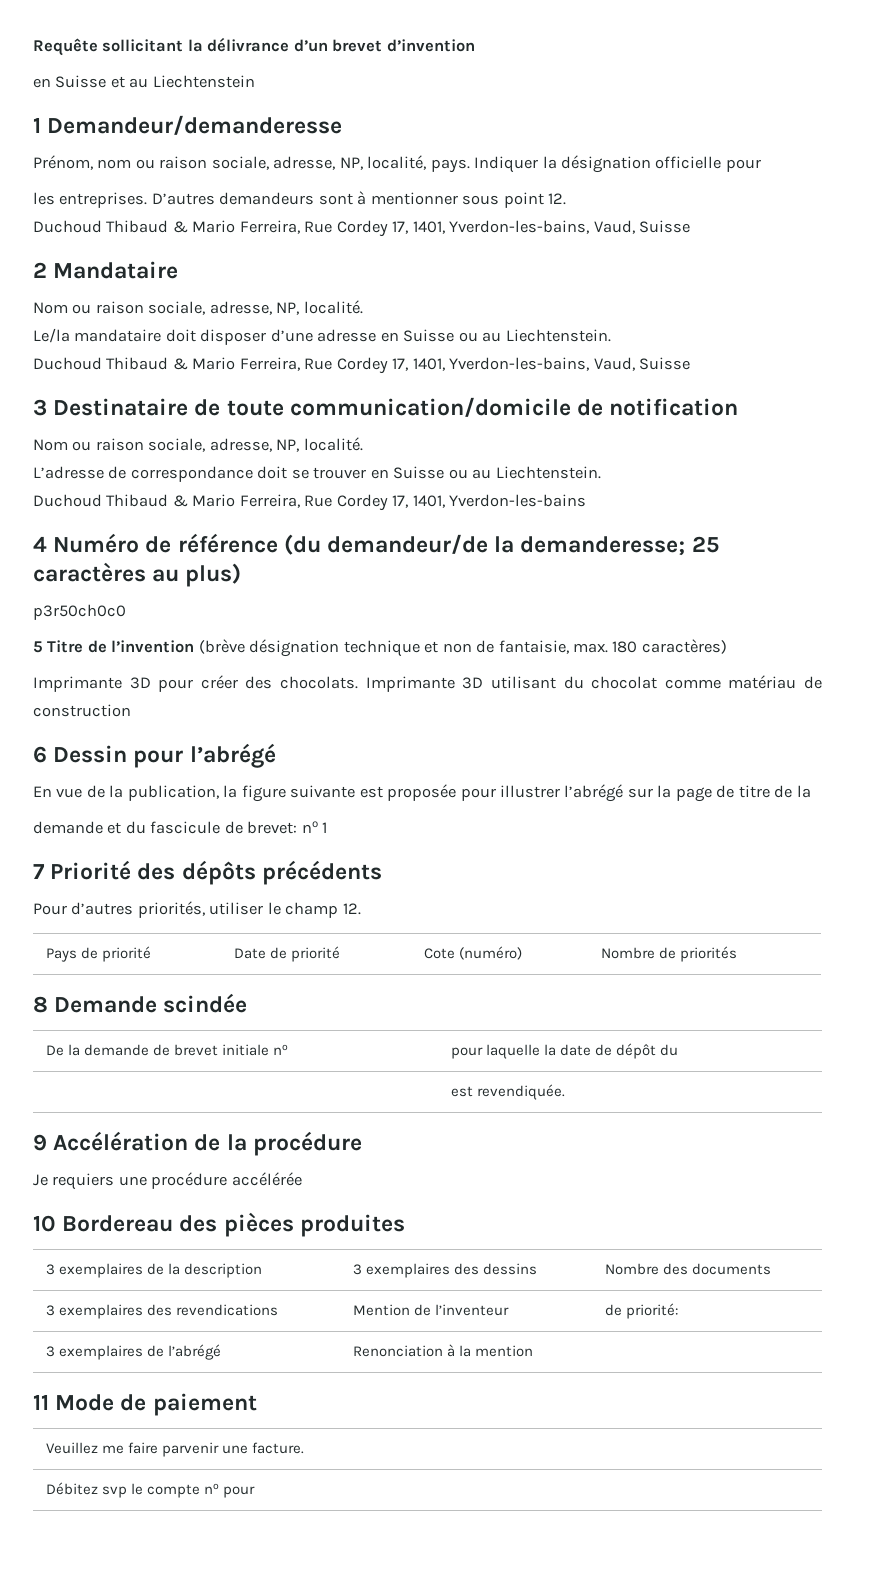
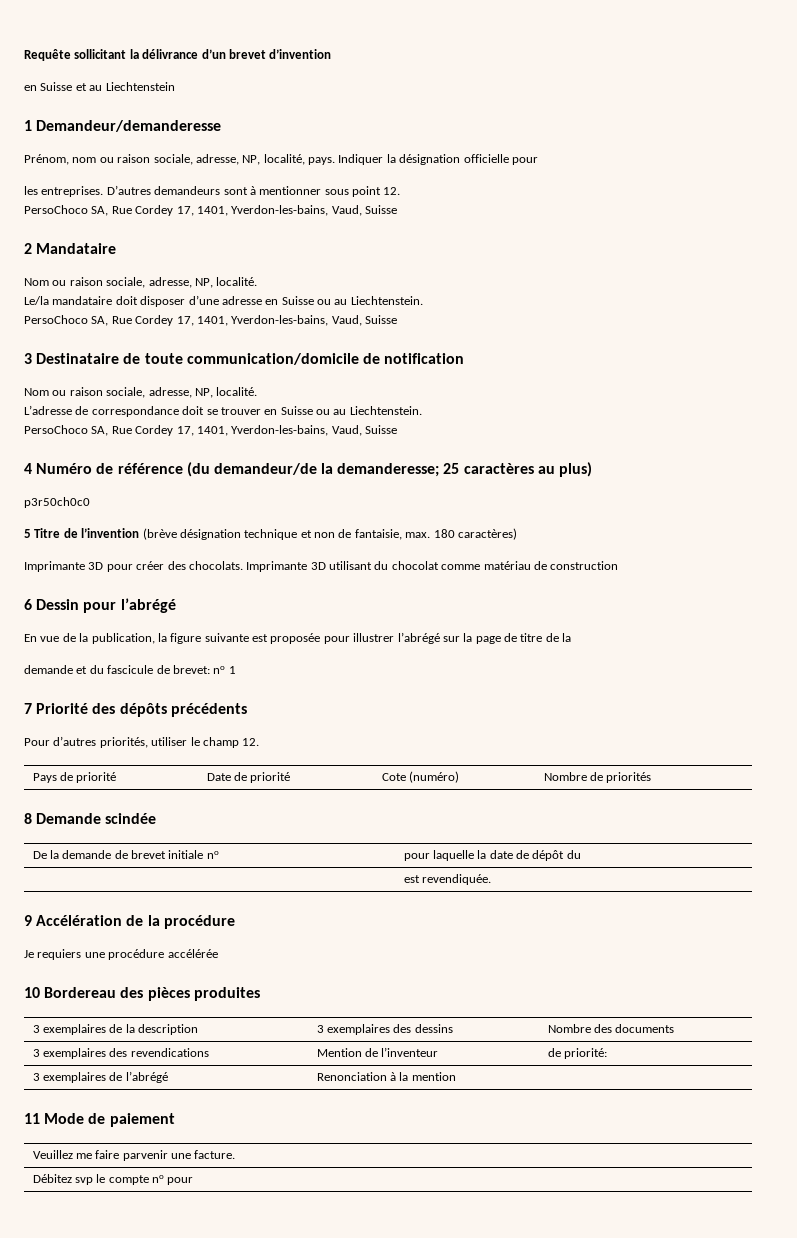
[33,220,300,234] Duchoud Thibaud & Mario Ferreira, -> [24,205,109,216] PersoChoco SA,
[33,357,300,371] Duchoud Thibaud & Mario Ferreira, -> [24,315,109,326] PersoChoco SA,
[33,494,587,511] Duchoud Thibaud & Mario Ferreira, Rue Cordey 17, 1401, Yverdon-les-bains -> [24,425,397,436] PersoChoco SA, Rue Cordey 17, 1401, Yverdon-les-bains, Vaud, Suisse

